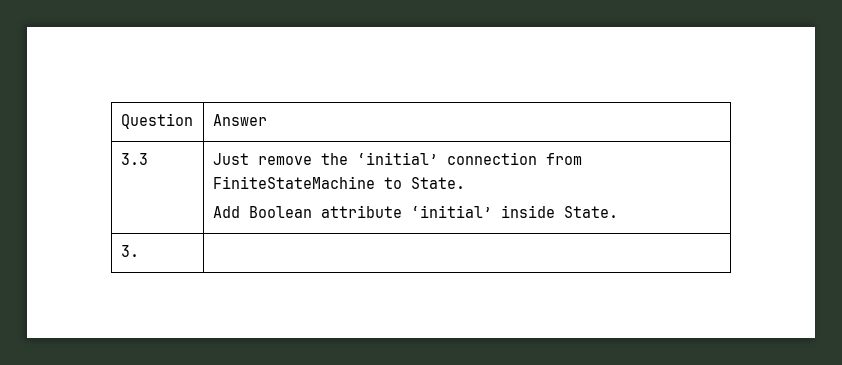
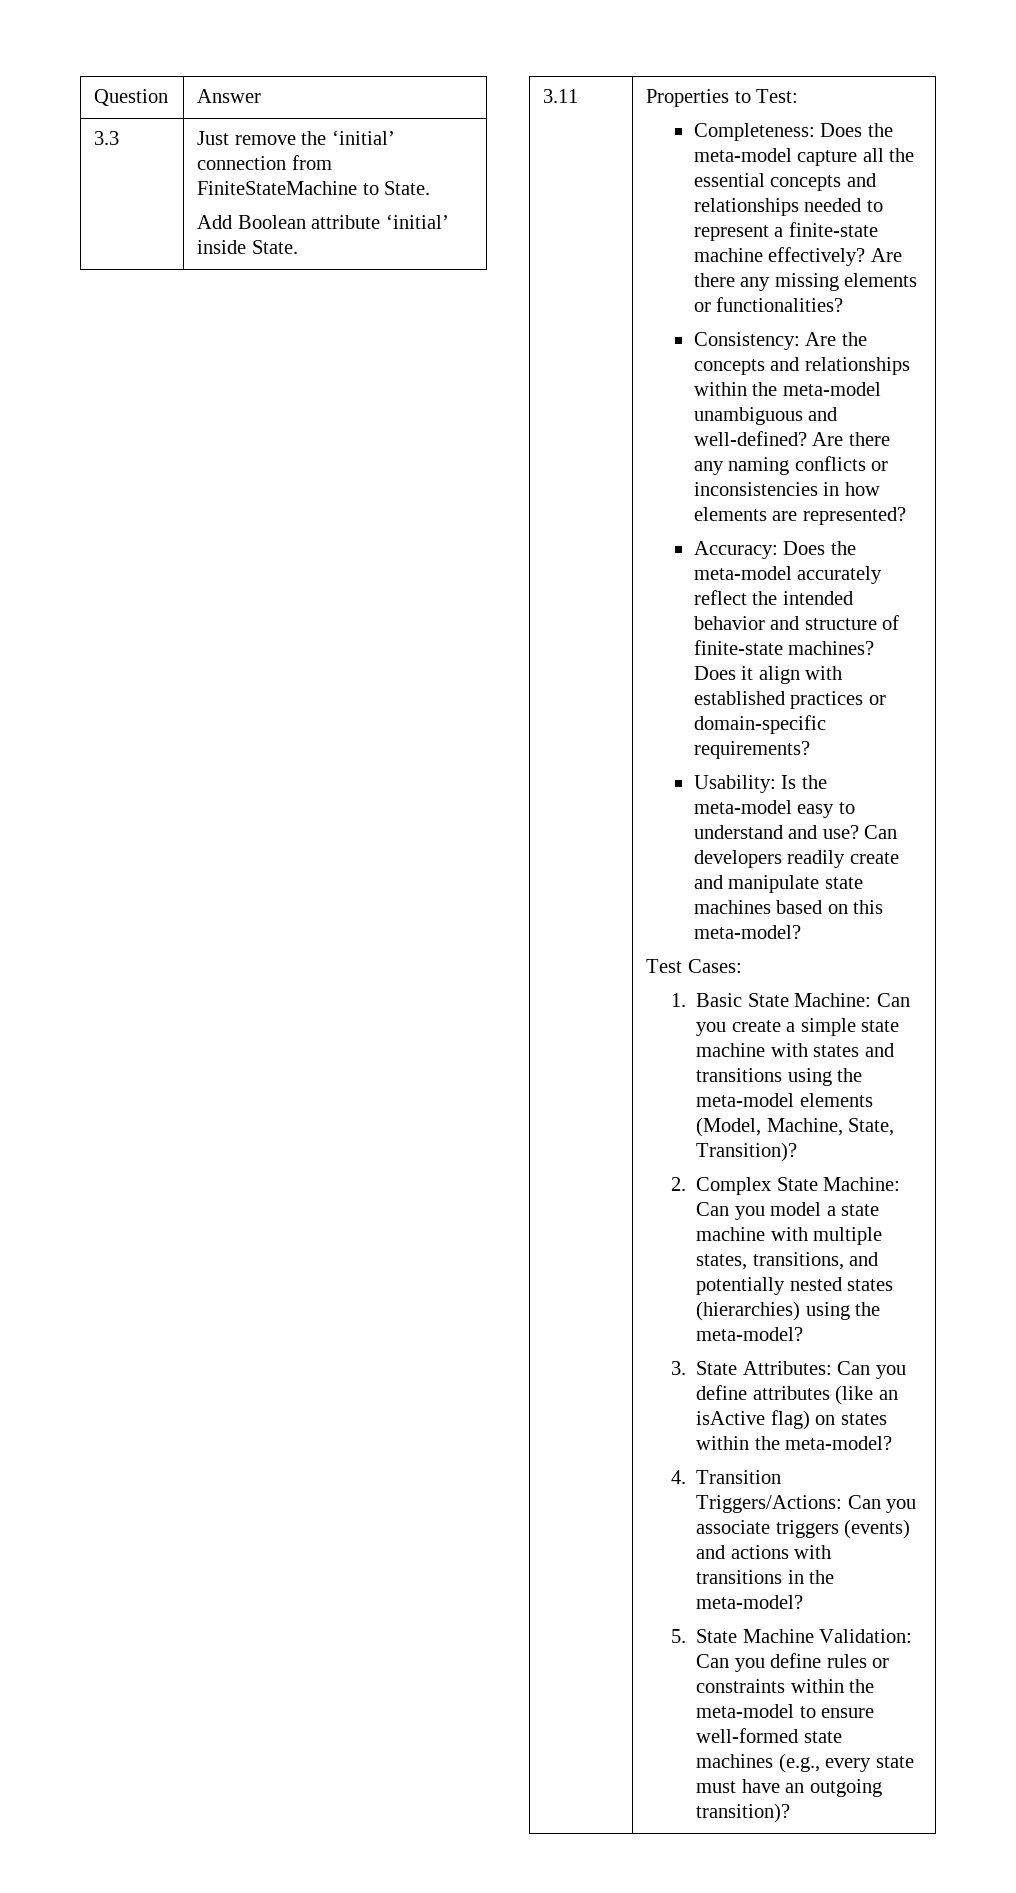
[120,245,139,257] 3. | -> [543,89,579,103] [646,89,799,107] [693,123,893,141] [693,148,915,166] [693,173,876,191] [693,198,883,216] [693,222,878,241] [693,247,902,266] [693,273,918,291] [693,297,844,312] [693,332,867,350] [693,357,910,375] [693,382,881,396] [693,407,838,425] [693,431,890,446] [693,456,889,475] [693,482,880,496] [693,507,906,525] [693,541,856,559] [693,566,883,584] [693,590,853,605] [693,615,900,630] [693,640,875,655] [693,666,843,684] [693,691,886,709] [693,715,826,734] [693,741,810,759] [693,775,827,793] [693,800,855,818] [693,825,898,839] [693,850,899,868] [693,875,863,893] [693,900,884,914] [693,925,801,939] [646,959,742,973] [671,993,910,1007] [696,1018,900,1036] [696,1043,894,1057] [696,1068,863,1086] [696,1093,873,1107] [696,1117,895,1137] [696,1142,798,1162] [671,1177,901,1195] [696,1202,880,1220] [696,1227,883,1245] [696,1252,879,1270] [696,1277,894,1295] [696,1301,881,1321] [696,1327,804,1341] [671,1361,906,1379] [696,1385,898,1405] [696,1410,887,1430] [696,1436,893,1450] [671,1470,782,1484] [696,1495,917,1513] [696,1519,911,1539] [696,1545,832,1559] [696,1570,835,1584] [696,1595,804,1609] [671,1629,913,1643] [696,1653,890,1672] [696,1679,875,1693] [696,1704,875,1718] [696,1728,842,1743] [696,1753,914,1773] [696,1779,882,1797] [696,1803,791,1823] 3.11 | Properties to Test: // Completeness: Does the meta-model capture all the essential concepts and relationships needed to represent a finite-state machine effectively? Are there any missing elements or functionalities? // Consistency: Are the concepts and relationships within the meta-model unambiguous and well-defined? Are there any naming conflicts or inconsistencies in how elements are represented? // Accuracy: Does the meta-model accurately reflect the intended behavior and structure of finite-state machines? Does it align with established practices or domain-specific requirements? // Usability: Is the meta-model easy to understand and use? Can developers readily create and manipulate state machines based on this meta-model? // Test Cases: // 1. Basic State Machine: Can you create a simple state machine with states and transitions using the meta-model elements (Model, Machine, State, Transition)? // 2. Complex State Machine: Can you model a state machine with multiple states, transitions, and potentially nested states (hierarchies) using the meta-model? // 3. State Attributes: Can you define attributes (like an isActive flag) on states within the meta-model? // 4. Transition Triggers/Actions: Can you associate triggers (events) and actions with transitions in the meta-model? // 5. State Machine Validation: Can you define rules or constraints within the meta-model to ensure well-formed state machines (e.g., every state must have an outgoing transition)?

